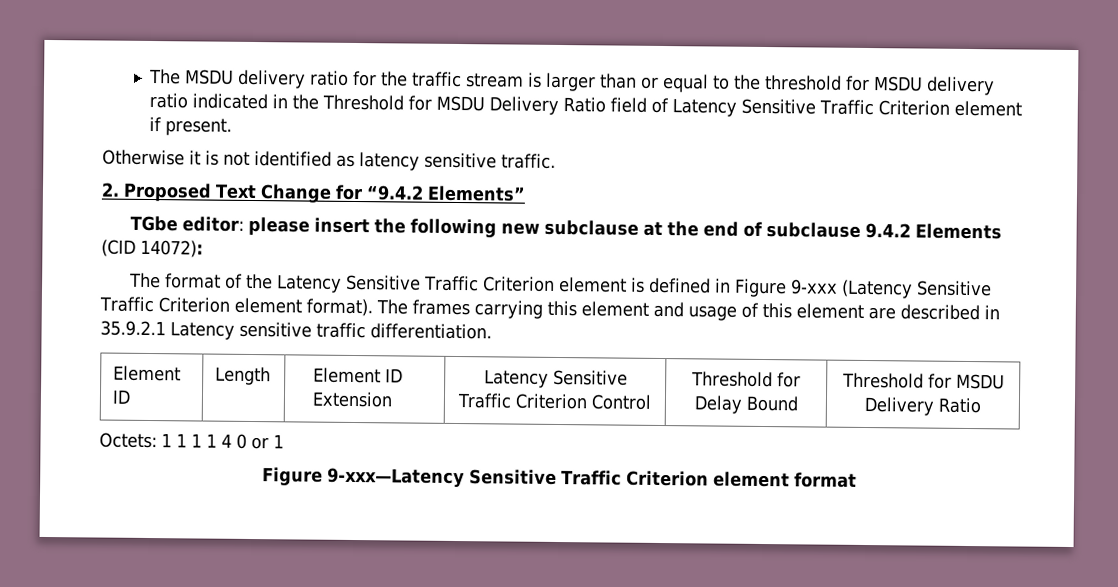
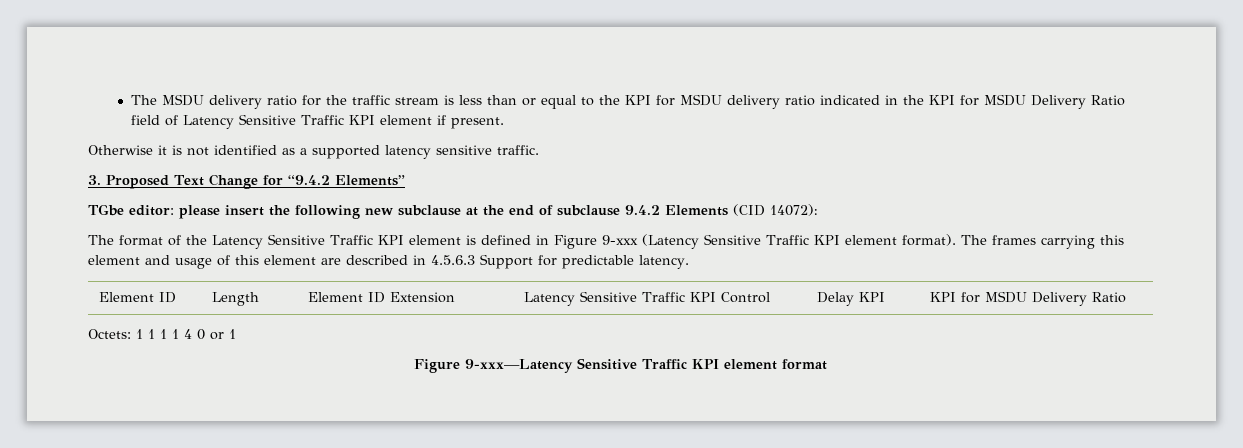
[545,72,597,92] larger -> [459,95,483,105] less
[764,75,843,91] threshold -> [625,95,652,105] KPI
[322,94,405,111] Threshold -> [929,95,956,105] KPI
[878,100,951,116] Criterion -> [349,115,376,125] KPI
(355, 160) none -> [300,145,380,159] a supported
[101,182,120,197] 2. -> [88,175,101,185] 3.
[483,276,556,292] Criterion -> [377,235,404,245] KPI
[157,297,230,313] Criterion -> [813,235,840,245] KPI
[100,320,492,340] 35.9.2.1 Latency sensitive traffic differentiation. -> [431,254,689,269] 4.5.6.3 Support for predictable latency.
[515,393,589,410] Criterion -> [689,292,716,302] KPI
[691,371,801,388] [693,395,799,414] [841,372,924,389] Threshold for Delay Bound | Threshold -> [817,292,885,306] [929,292,956,302] Delay KPI | KPI
[625,470,709,487] Criterion -> [691,359,719,369] KPI

